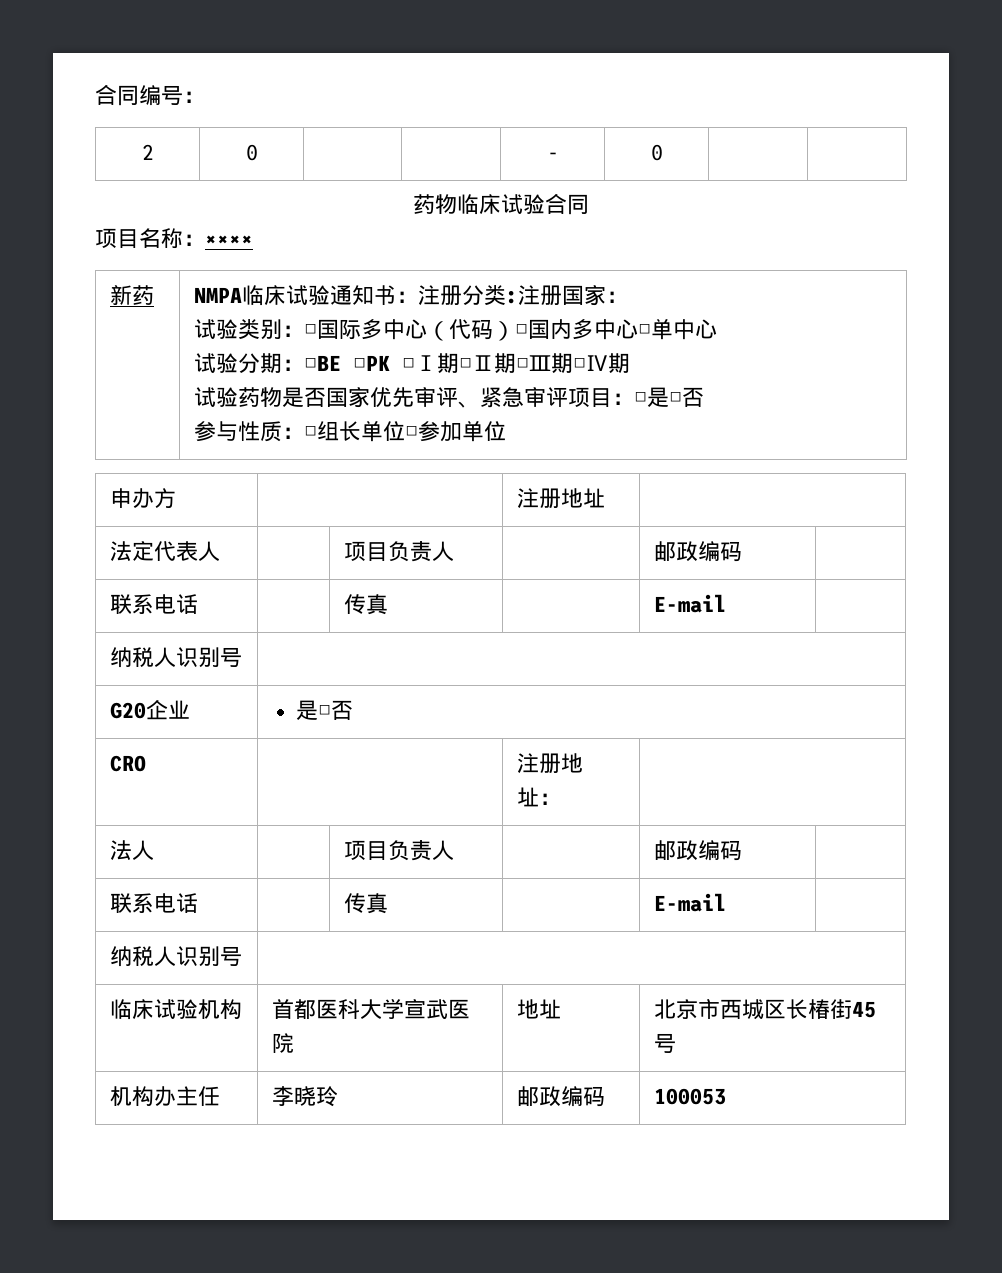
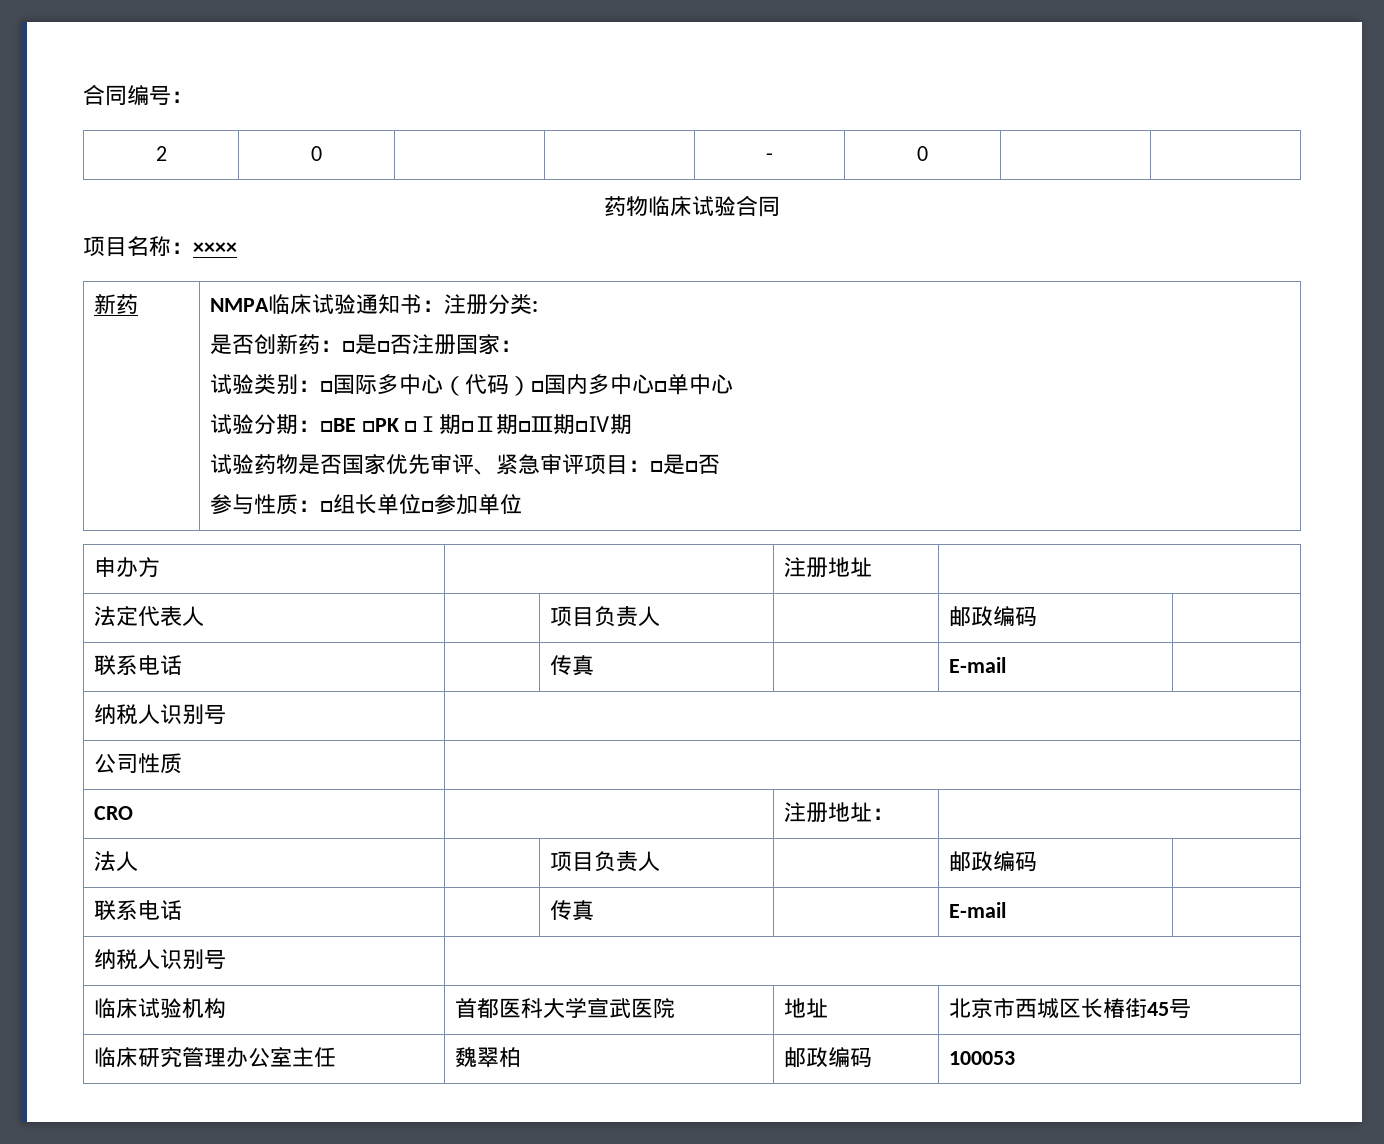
(519, 297) none -> [209,334,412,354] // 是否创新药：□是□否
[110,700,191,720] [295,700,353,720] G20企业 | 是□否 -> [93,753,182,774] 公司性质 |
[110,1086,177,1106] 机构办 -> [93,1046,292,1068] 临床研究管理办公室
[272,1086,339,1107] 李晓玲 -> [454,1047,521,1068] 魏翠柏

